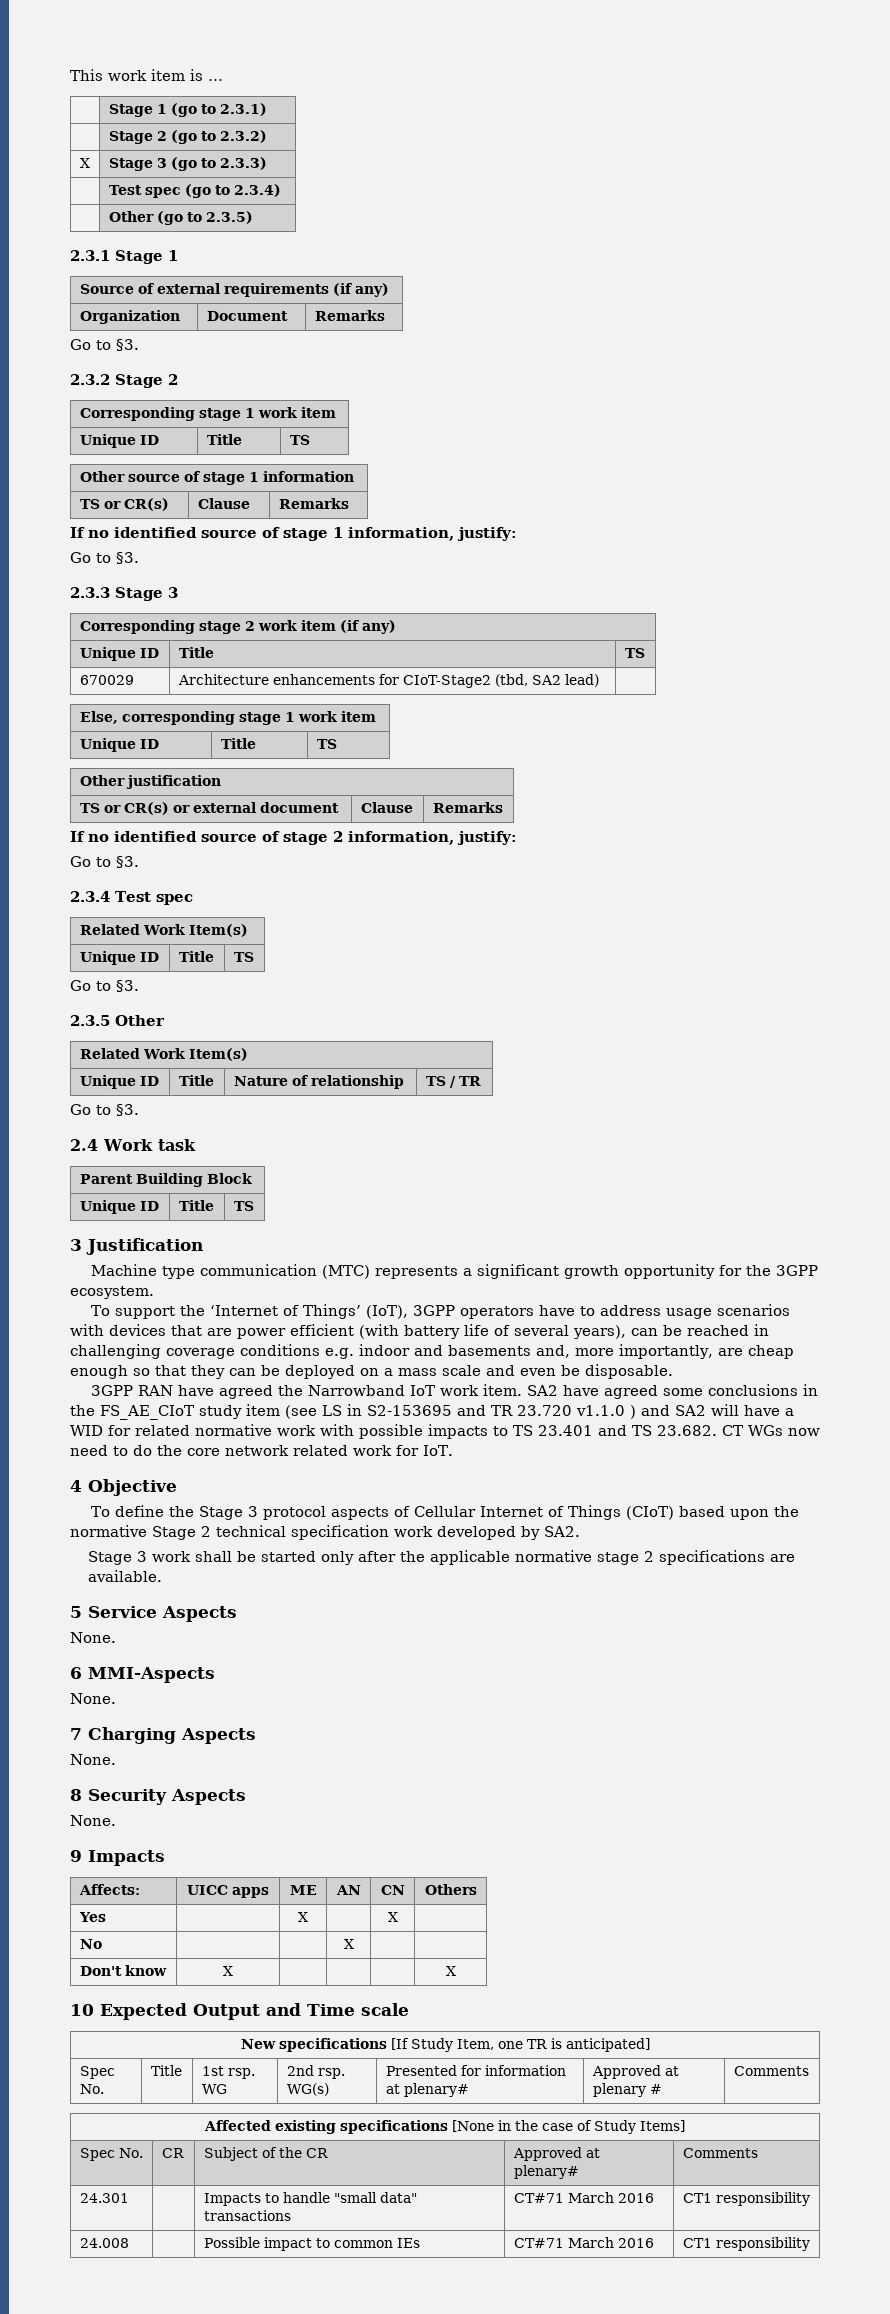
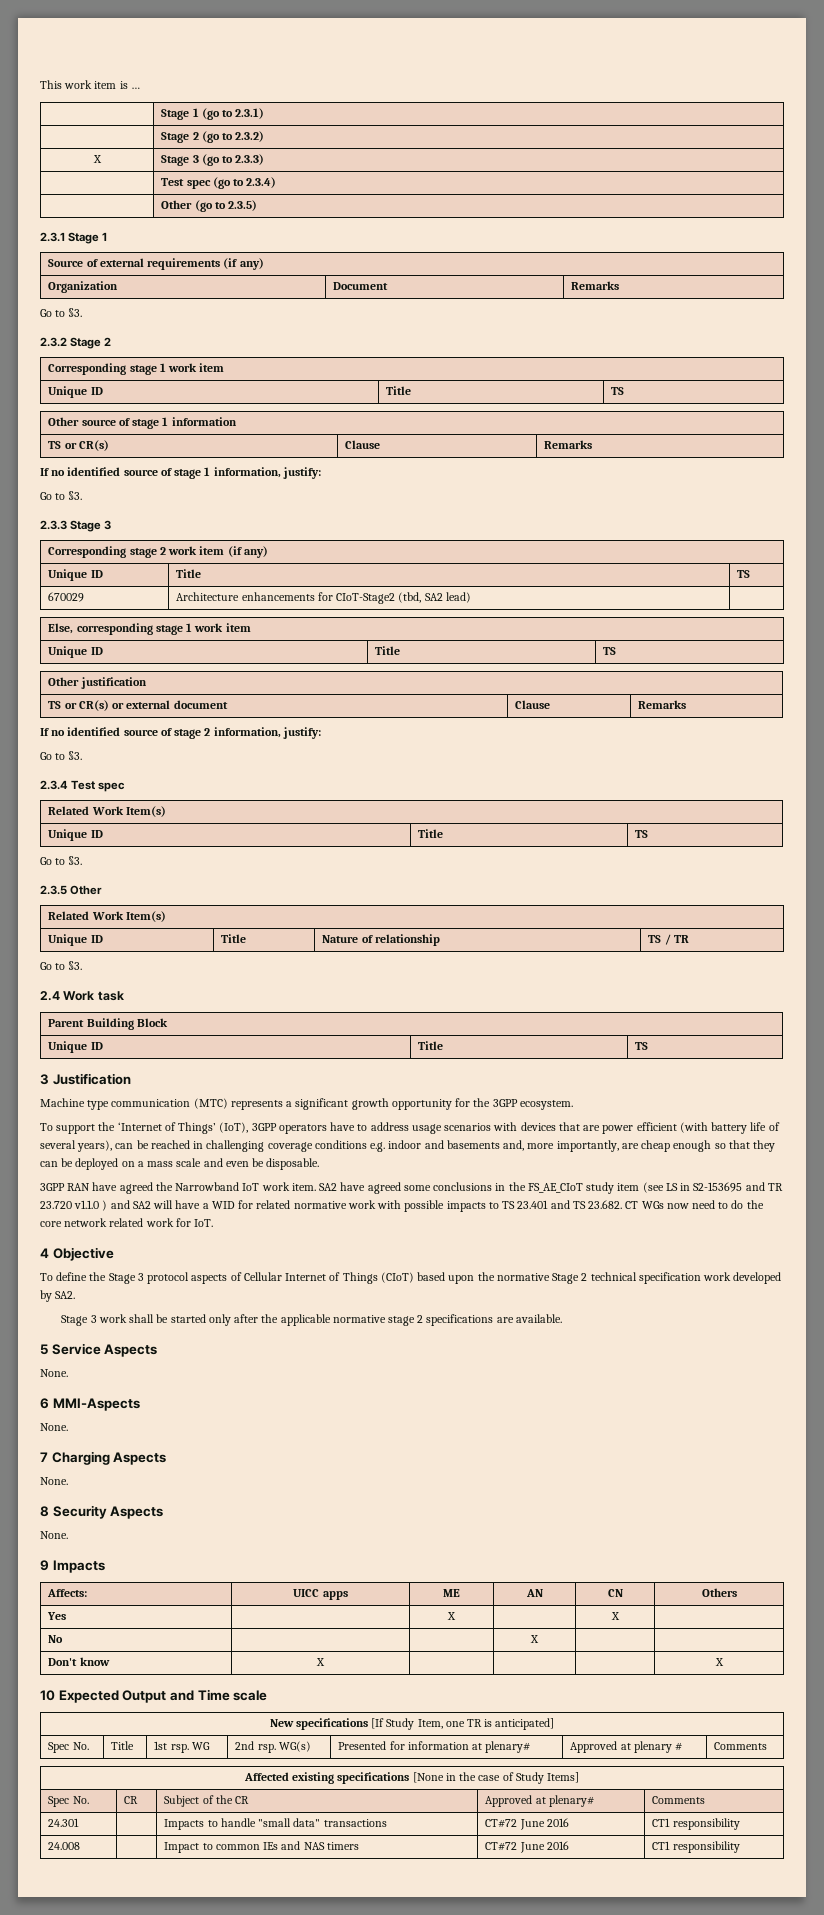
[513,2192,614,2203] CT#71 March -> [485,1819,545,1830] CT#72 June
[203,2237,312,2251] Possible impact -> [164,1842,200,1853] Impact
[513,2237,614,2248] | CT#71 March -> [281,1841,359,1850] [485,1842,545,1853] and NAS timers | CT#72 June

